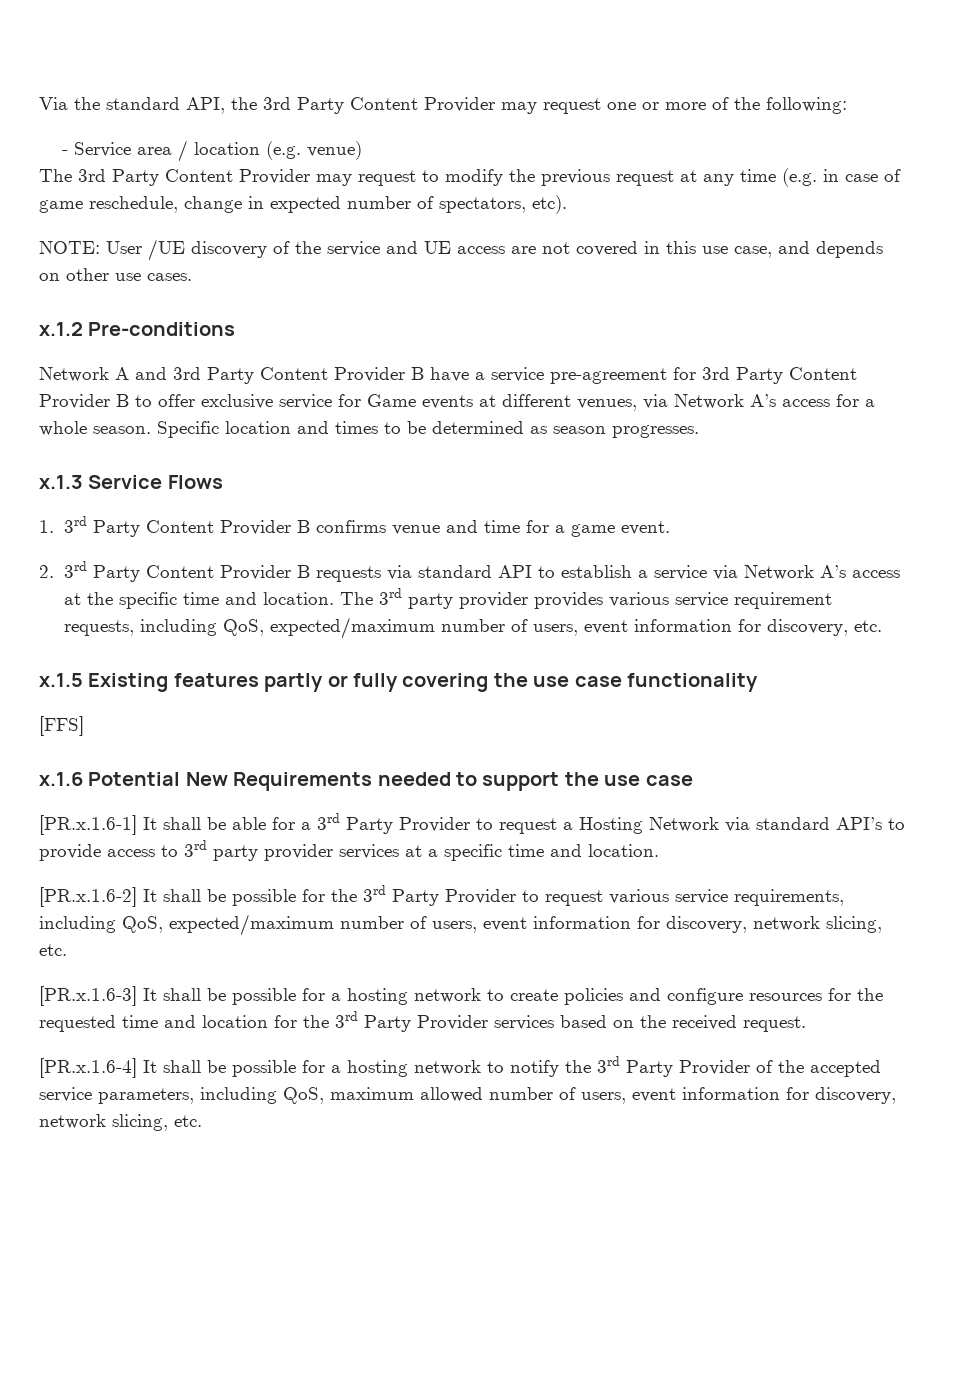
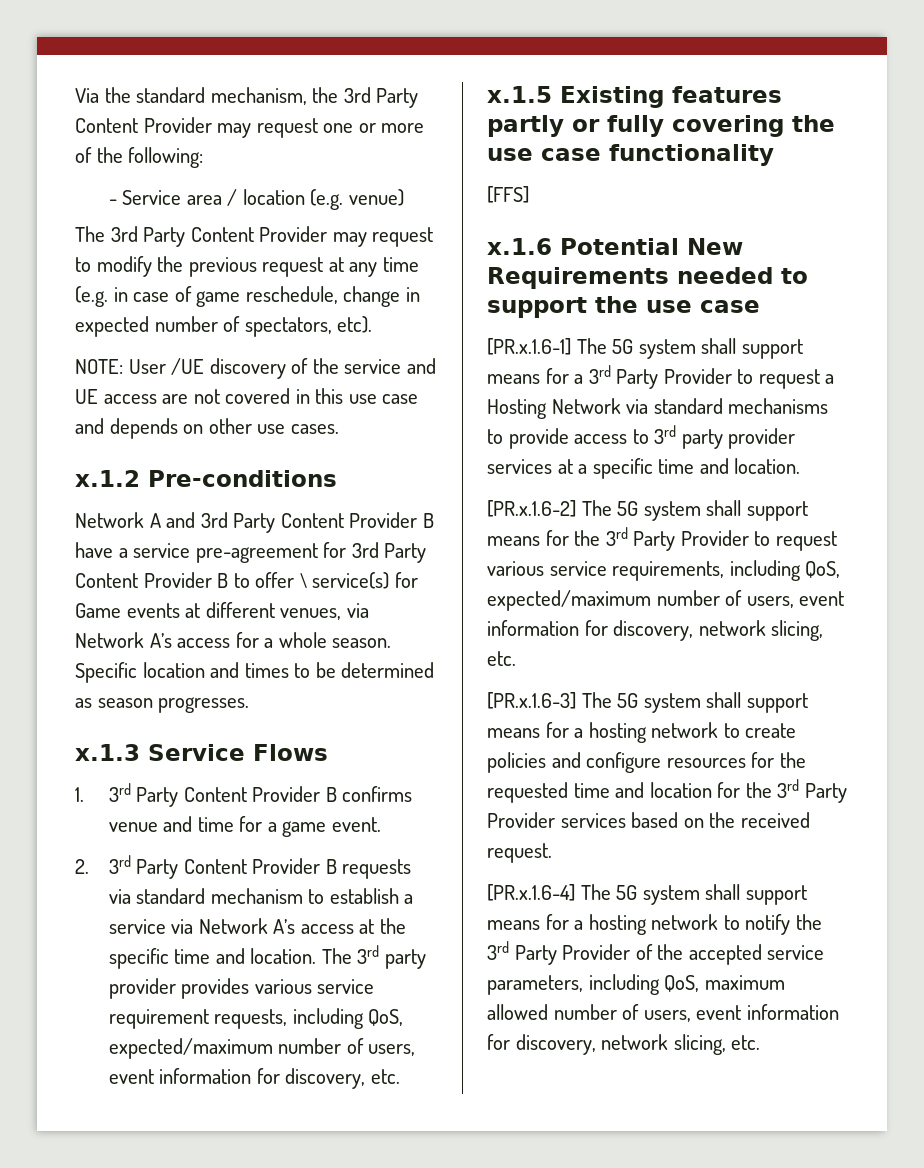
[186,97,225,114] API, -> [210,87,307,105] mechanism,
[734,246,772,258] case, -> [382,394,419,404] case
[201,394,332,409] exclusive service -> [299,572,390,589] \ service(s)
[497,565,532,578] API -> [210,888,303,904] mechanism
[143,817,266,830] It shall be able -> [576,338,803,359] [487,374,540,384] The 5G system shall support means
[836,817,882,830] API’s -> [728,398,829,414] mechanisms
[143,889,296,906] It shall be possible -> [581,500,808,521] [487,536,540,546] The 5G system shall support means
[143,988,296,1005] It shall be possible -> [581,692,808,713] [487,728,540,738] The 5G system shall support means
[143,1060,296,1077] It shall be possible -> [580,884,807,905] [487,920,540,930] The 5G system shall support means

